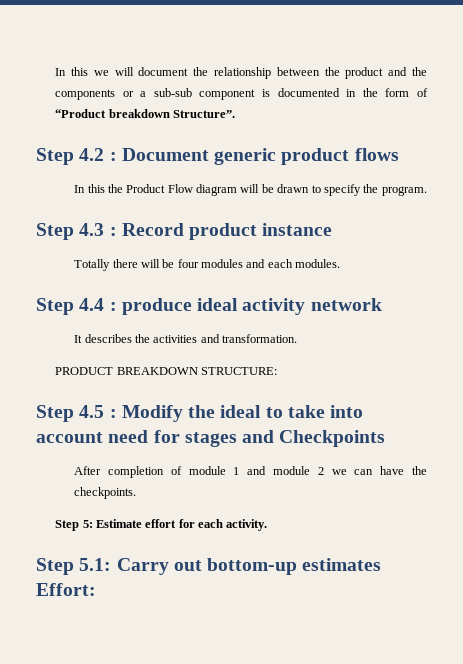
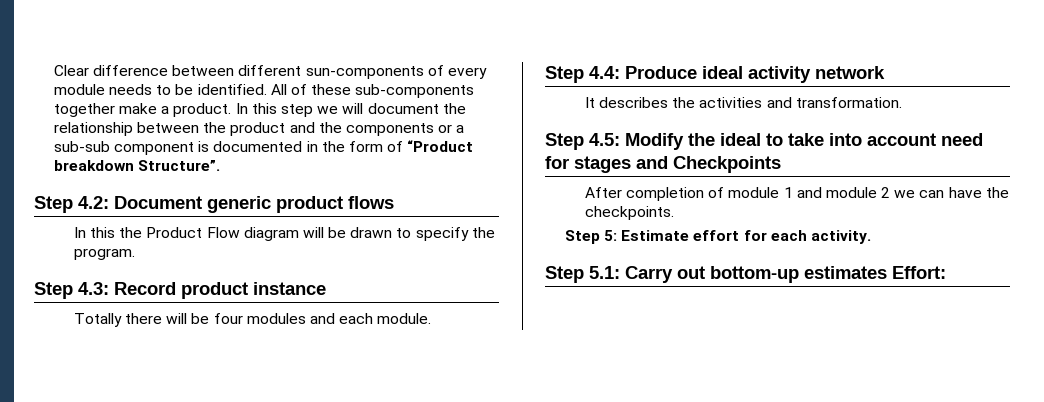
[55,67,88,76] In this -> [53,65,487,79] [53,84,475,98] [53,103,313,117] Clear difference between different sun-components of every module needs to be identified. All of these sub-components together make a product. In this step
[79,148,117,161] 4.2 : -> [78,196,109,209] 4.2:
[79,223,117,236] 4.3 : -> [78,282,109,295] 4.3:
[295,259,341,268] [36,298,192,315] modules. // Step 4.4 : produce -> [377,313,432,324] [545,66,697,83] module. // Step 4.4: Produce
[55,367,277,375] [36,405,117,422] // PRODUCT BREAKDOWN STRUCTURE: // Step 4.5 : -> [545,133,620,150] // Step 4.5:

